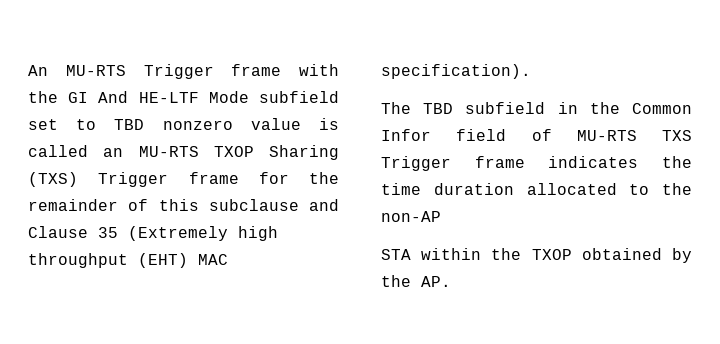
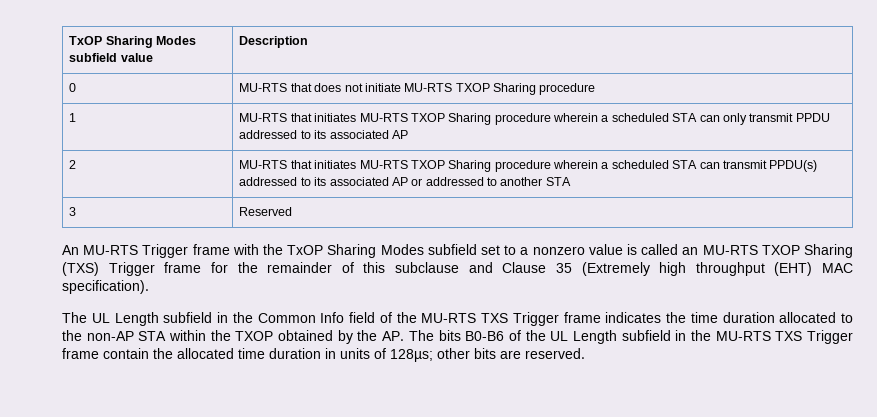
(28, 70) none -> [69,36,197,48] [69,53,153,62] [239,36,309,48] [69,83,77,92] [239,83,596,95] [69,113,77,122] [239,113,830,125] [239,130,408,139] [69,160,77,169] [239,160,818,172] [239,177,571,186] [69,207,77,216] [239,207,293,216] TxOP Sharing Modes subfield value | Description // 0 | MU-RTS that does not initiate MU-RTS TXOP Sharing procedure // 1 | MU-RTS that initiates MU-RTS TXOP Sharing procedure wherein a scheduled STA can only transmit PPDU addressed to its associated AP // 2 | MU-RTS that initiates MU-RTS TXOP Sharing procedure wherein a scheduled STA can transmit PPDU(s) addressed to its associated AP or addressed to another STA // 3 | Reserved //
[68,91,249,103] GI And HE-LTF Mode -> [287,244,424,258] TxOP Sharing Modes
[114,119,145,130] TBD -> [520,247,529,255] a
[423,103,454,114] TBD -> [91,312,159,326] UL Length
[381,129,431,141] Infor -> [320,312,345,323] Info
(552, 135) none -> [396,312,417,323] the
(441, 216) // -> (134, 336) none
(451, 281) none -> [408,330,853,344] [62,348,585,362] The bits B0-B6 of the UL Length subfield in the MU-RTS TXS Trigger frame contain the allocated time duration in units of 128µs; other bits are reserved.

